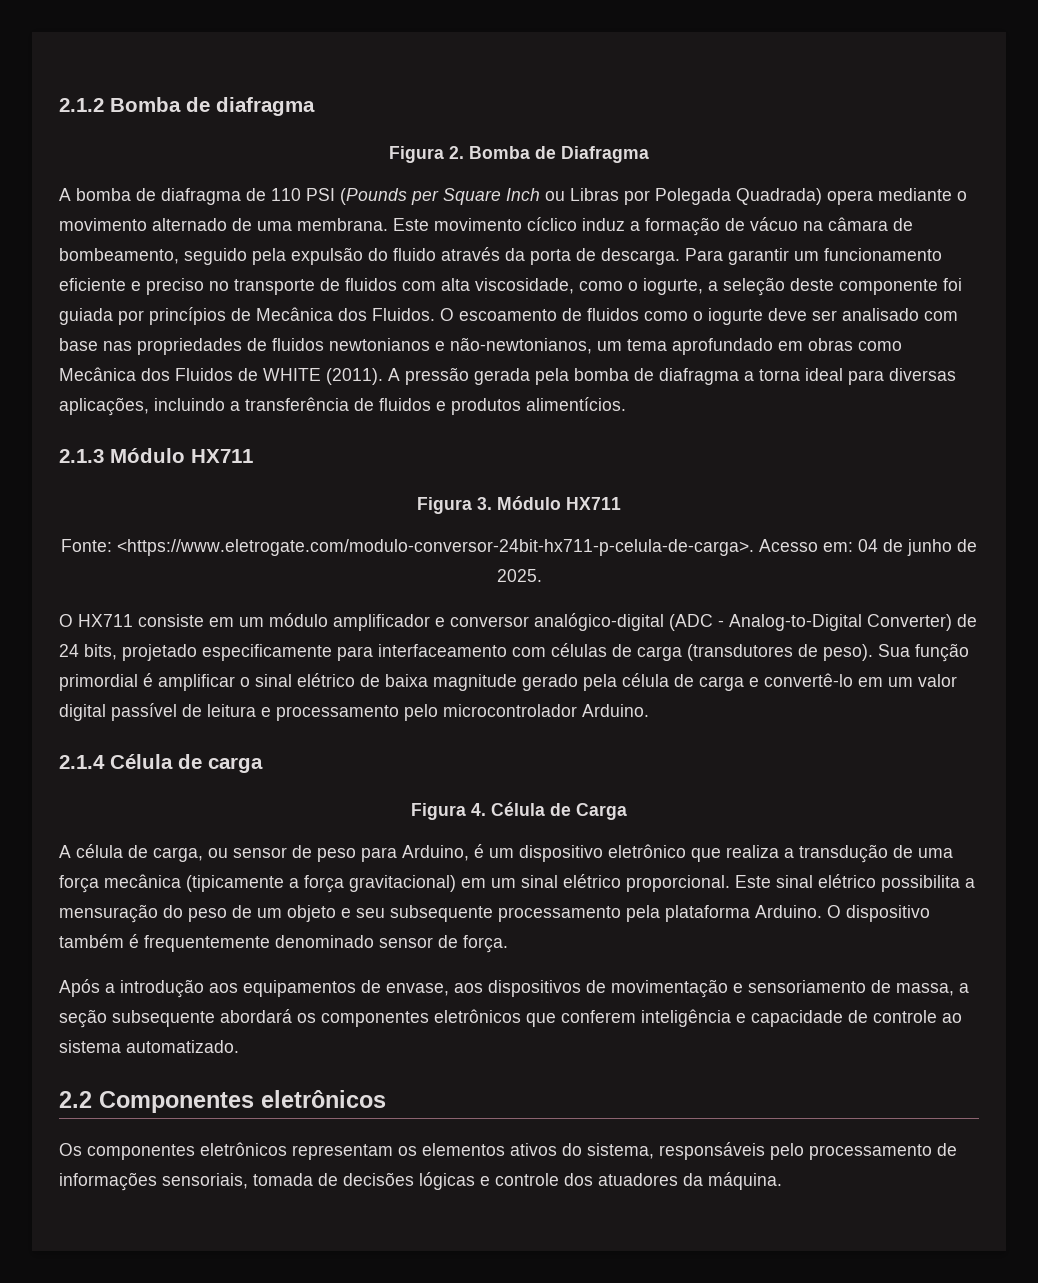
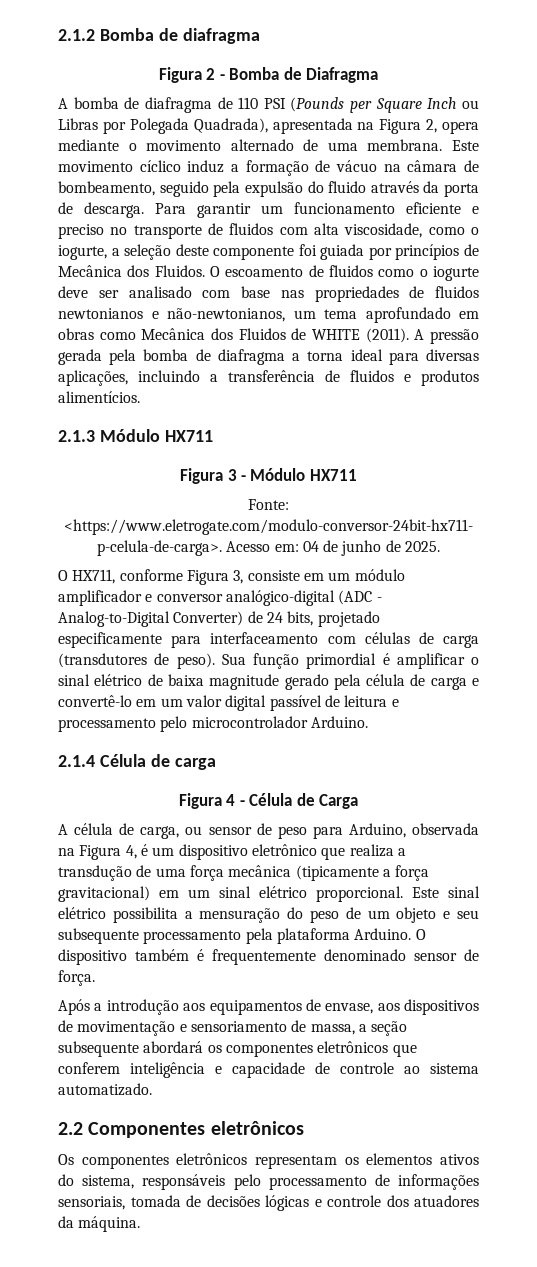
[449,146,464,159] 2. -> [206,68,225,80] 2 -
[736,188,822,205] Quadrada) -> [193,118,438,134] Quadrada), apresentada na Figura 2,
[477,497,492,510] 3. -> [227,469,247,481] 3 -
[78,614,133,627] HX711 -> [72,569,244,585] HX711, conforme Figura 3,
[471,803,486,816] 4. -> [226,794,245,806] 4 -
(469, 853) none -> [412,823,479,835] [58,845,137,860] observada na Figura 4,

